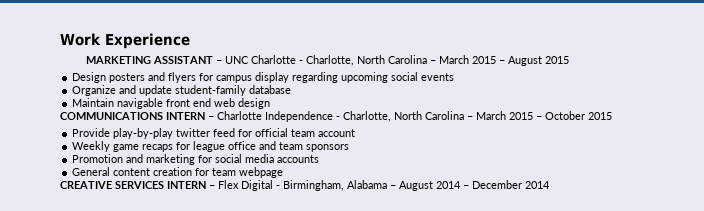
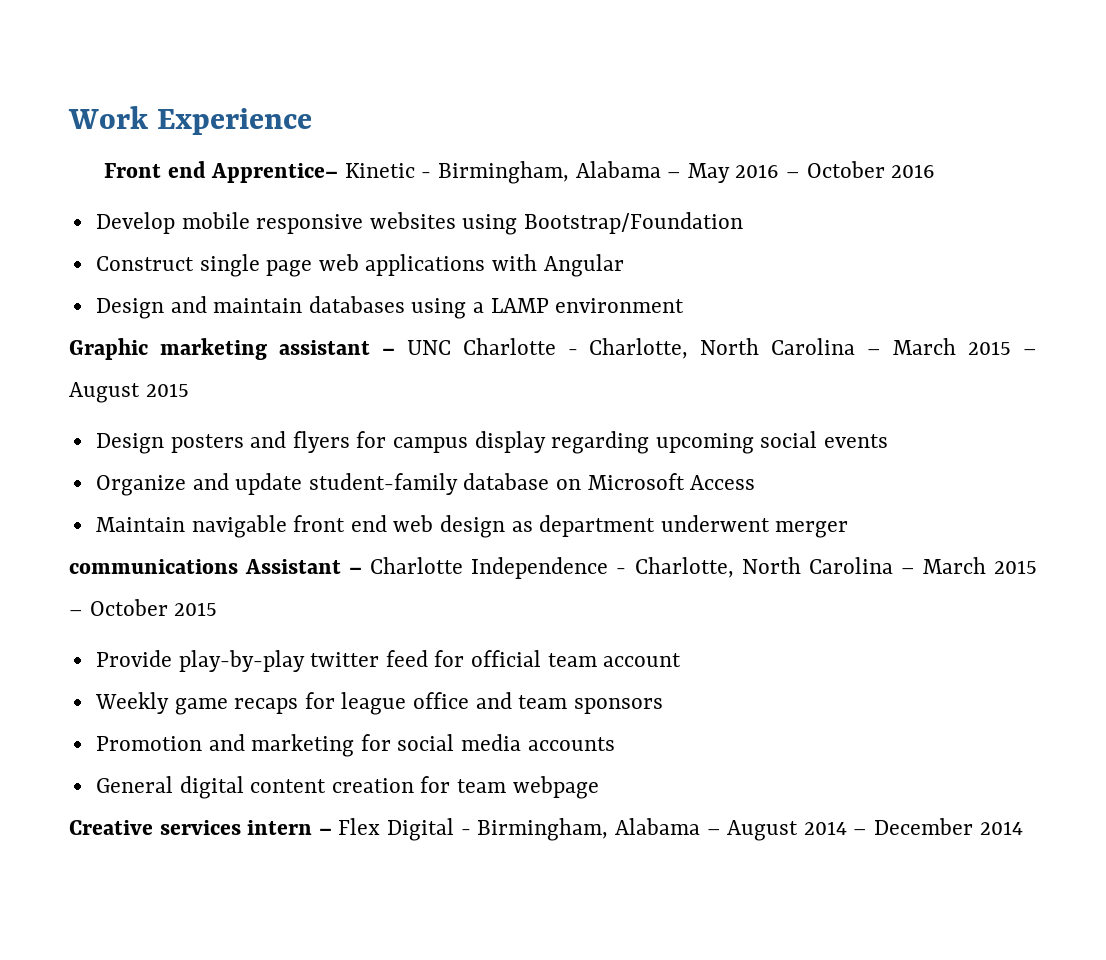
[85,56,213,64] MARKETING ASSISTANT -> [103,161,936,184] [95,212,744,235] [95,254,624,277] [95,296,685,319] [69,338,370,360] Front end Apprentice– Kinetic - Birmingham, Alabama – May 2016 – October 2016 // Develop mobile responsive websites using Bootstrap/Foundation // Construct single page web applications with Angular // Design and maintain databases using a LAMP environment // Graphic marketing assistant
(292, 89) none -> [556,473,756,490] on Microsoft Access
[60,112,205,120] // COMMUNICATIONS INTERN -> [511,515,849,538] [69,559,342,574] as department underwent merger // communications Assistant
(111, 171) none -> [179,776,244,799] digital
[60,181,206,189] CREATIVE SERVICES INTERN -> [69,820,313,835] Creative services intern

